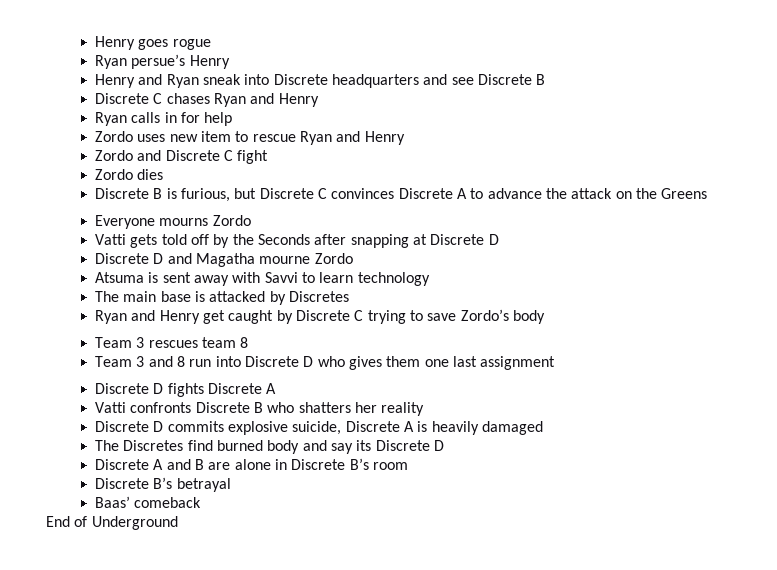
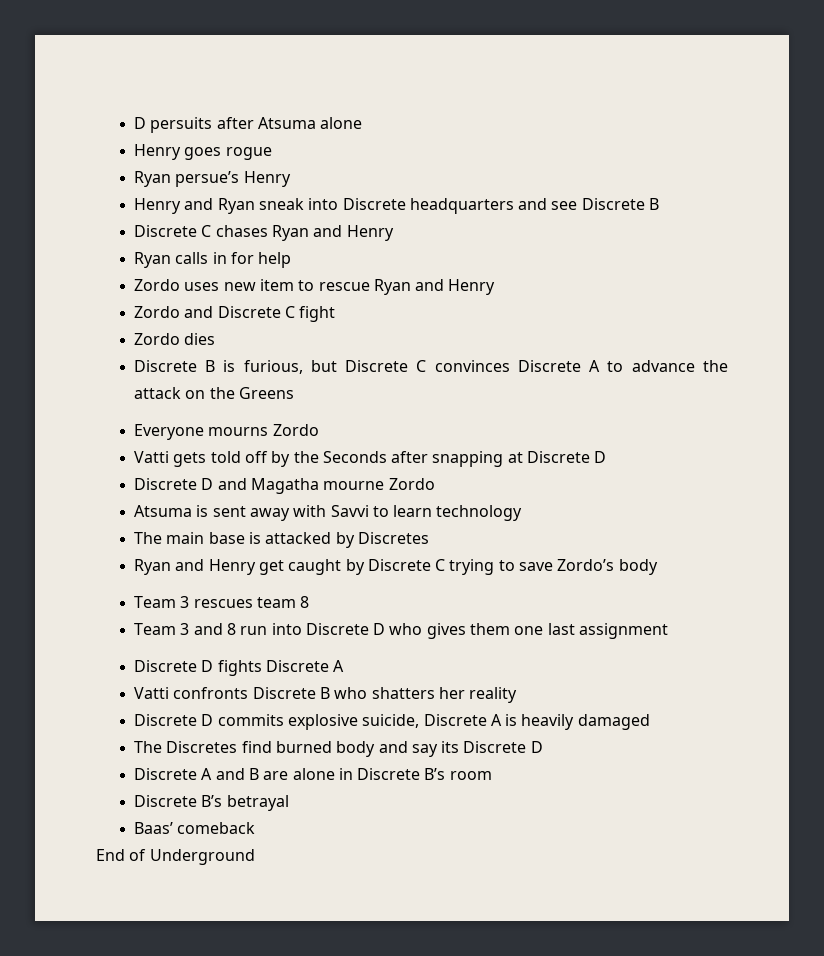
(95, 43) none -> [133,117,363,133] D persuits after Atsuma alone //

